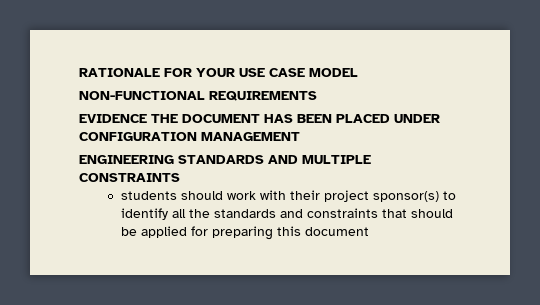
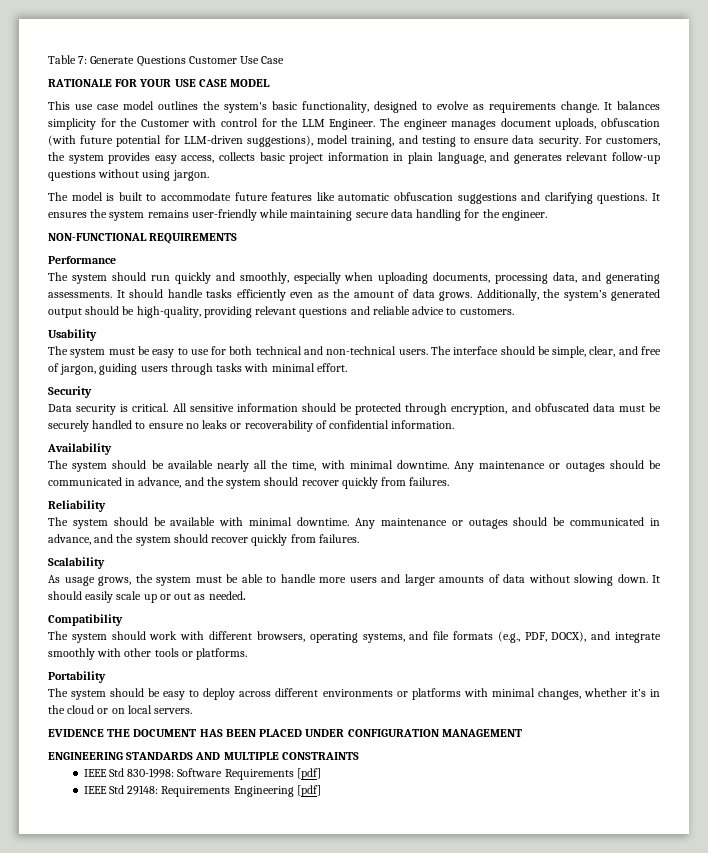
(79, 72) none -> [48,55,285,67] Table 7: Generate Questions Customer Use Case //
[79,91,317,101] NON-FUNCTIONAL REQUIREMENTS -> [48,101,660,113] [48,118,661,130] [48,135,660,147] [48,152,661,164] [48,169,209,181] [48,192,661,204] [48,209,547,221] [48,233,238,244] [48,256,116,264] [48,272,661,284] [48,289,660,301] [48,306,514,318] [48,329,97,341] [48,346,661,358] [48,363,347,375] [48,386,92,398] [48,403,661,415] [48,420,455,432] [47,443,112,455] [48,460,661,472] [48,477,450,489] [48,500,106,512] [48,517,660,529] [48,534,359,546] [48,557,105,569] [48,574,660,586] [48,591,246,603] [48,614,123,626] [48,631,661,643] [48,648,248,660] [48,671,106,683] [48,688,660,700] [48,705,193,714] This use case model outlines the system's basic functionality, designed to evolve as requirements change. It balances simplicity for the Customer with control for the LLM Engineer. The engineer manages document uploads, obfuscation (with future potential for LLM-driven suggestions), model training, and testing to ensure data security. For customers, the system provides easy access, collects basic project information in plain language, and generates relevant follow-up questions without using jargon. // The model is built to accommodate future features like automatic obfuscation suggestions and clarifying questions. It ensures the system remains user-friendly while maintaining secure data handling for the engineer. // NON-FUNCTIONAL REQUIREMENTS // Performance // The system should run quickly and smoothly, especially when uploading documents, processing data, and generating assessments. It should handle tasks efficiently even as the amount of data grows. Additionally, the system’s generated output should be high-quality, providing relevant questions and reliable advice to customers. // Usability // The system must be easy to use for both technical and non-technical users. The interface should be simple, clear, and free of jargon, guiding users through tasks with minimal effort. // Security // Data security is critical. All sensitive information should be protected through encryption, and obfuscated data must be securely handled to ensure no leaks or recoverability of confidential information. // Availability // The system should be available nearly all the time, with minimal downtime. Any maintenance or outages should be communicated in advance, and the system should recover quickly from failures. // Reliability // The system should be available with minimal downtime. Any maintenance or outages should be communicated in advance, and the system should recover quickly from failures. // Scalability // As usage grows, the system must be able to handle more users and larger amounts of data without slowing down. It should easily scale up or out as needed. // Compatibility // The system should work with different browsers, operating systems, and file formats (e.g., PDF, DOCX), and integrate smoothly with other tools or platforms. // Portability // The system should be easy to deploy across different environments or platforms with minimal changes, whether it’s in the cloud or on local servers.
[120,190,456,202] [120,208,453,220] [120,226,369,240] students should work with their project sponsor(s) to identify all the standards and constraints that should be applied for preparing this document -> [83,768,321,780] [83,785,321,797] IEEE Std 830-1998: Software Requirements [pdf] // IEEE Std 29148: Requirements Engineering [pdf]

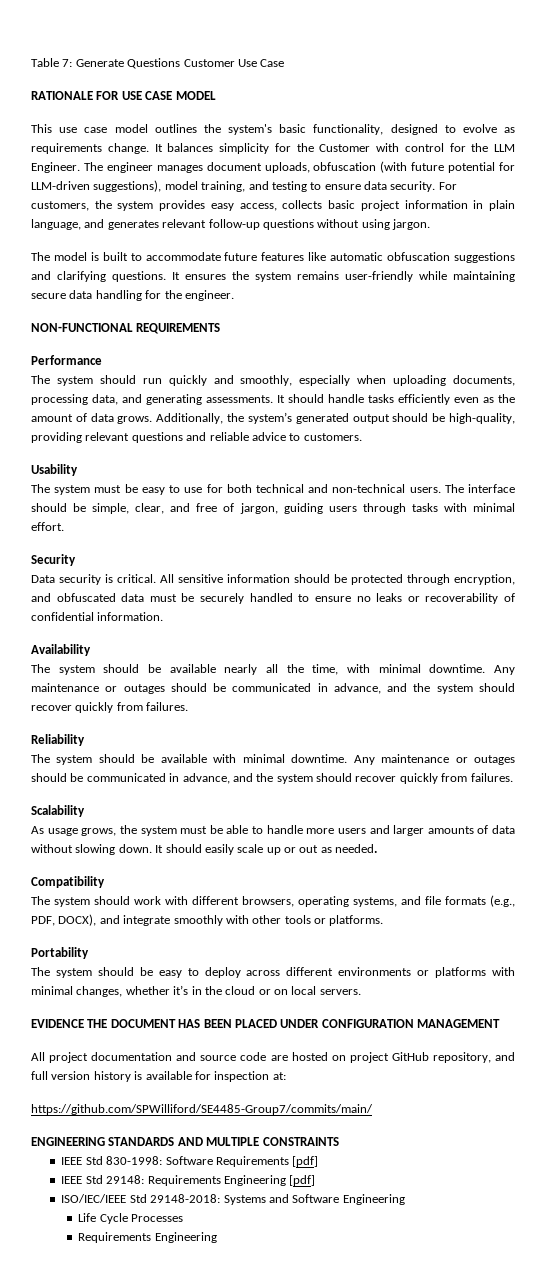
[139,79,172,87] YOUR -> (120, 95) none
(522, 733) none -> [31,1052,515,1063] [31,1071,286,1082] [31,1104,373,1115] // All project documentation and source code are hosted on project GitHub repository, and full version history is available for inspection at: // https://github.com/SPWilliford/SE4485-Group7/commits/main/
(321, 791) none -> [61,1194,405,1205] [78,1213,183,1224] [78,1232,217,1243] // ISO/IEC/IEEE Std 29148-2018: Systems and Software Engineering // Life Cycle Processes // Requirements Engineering

